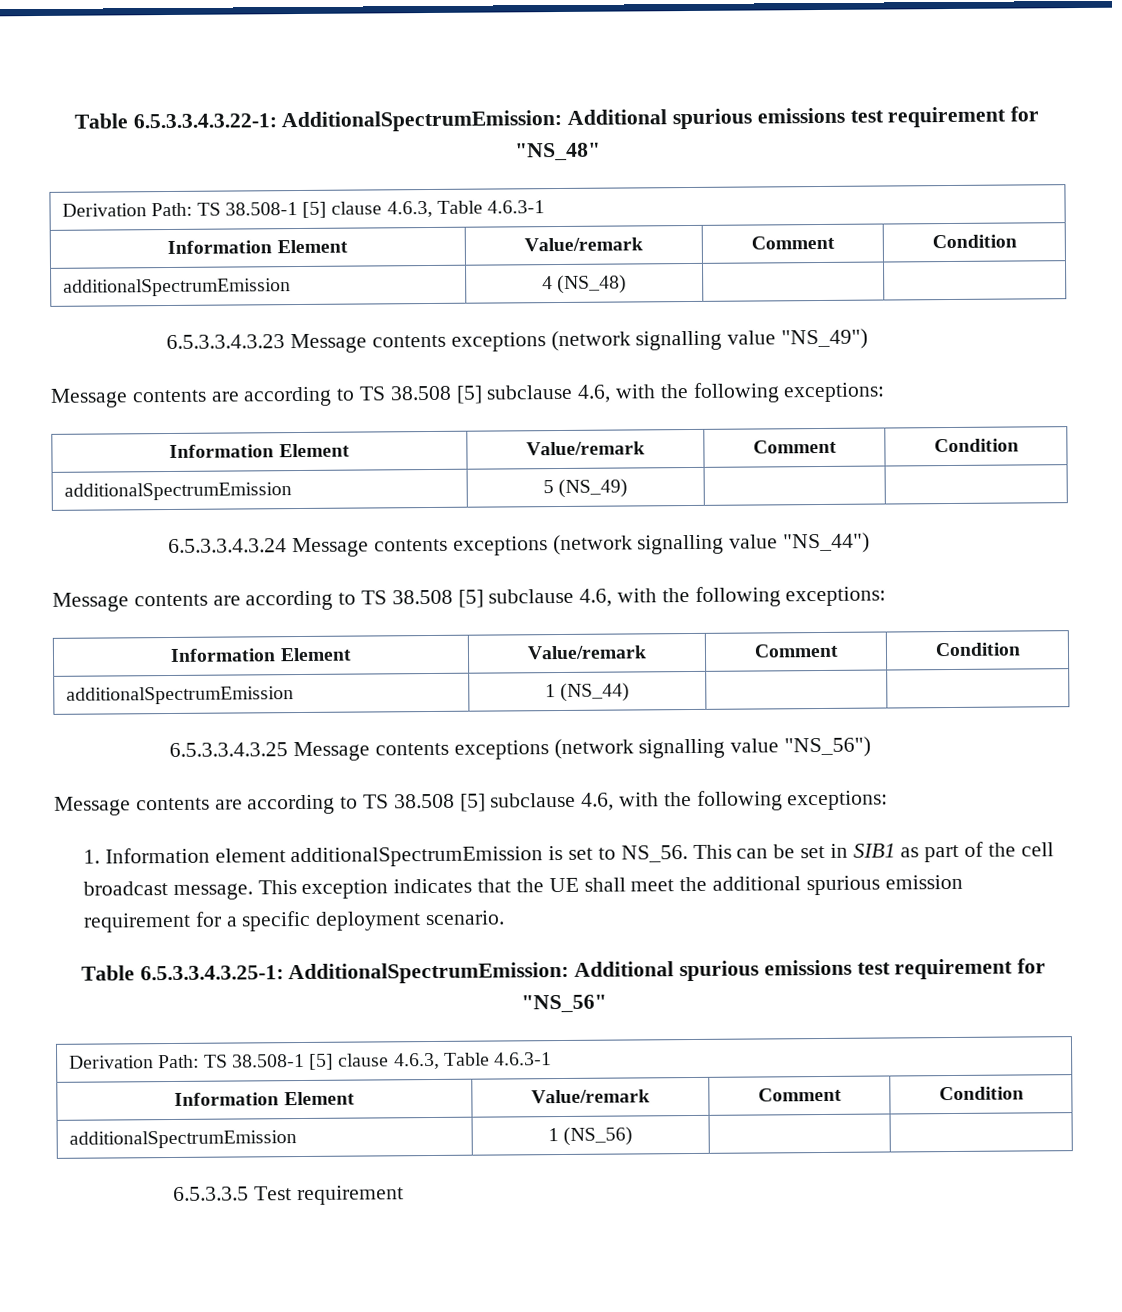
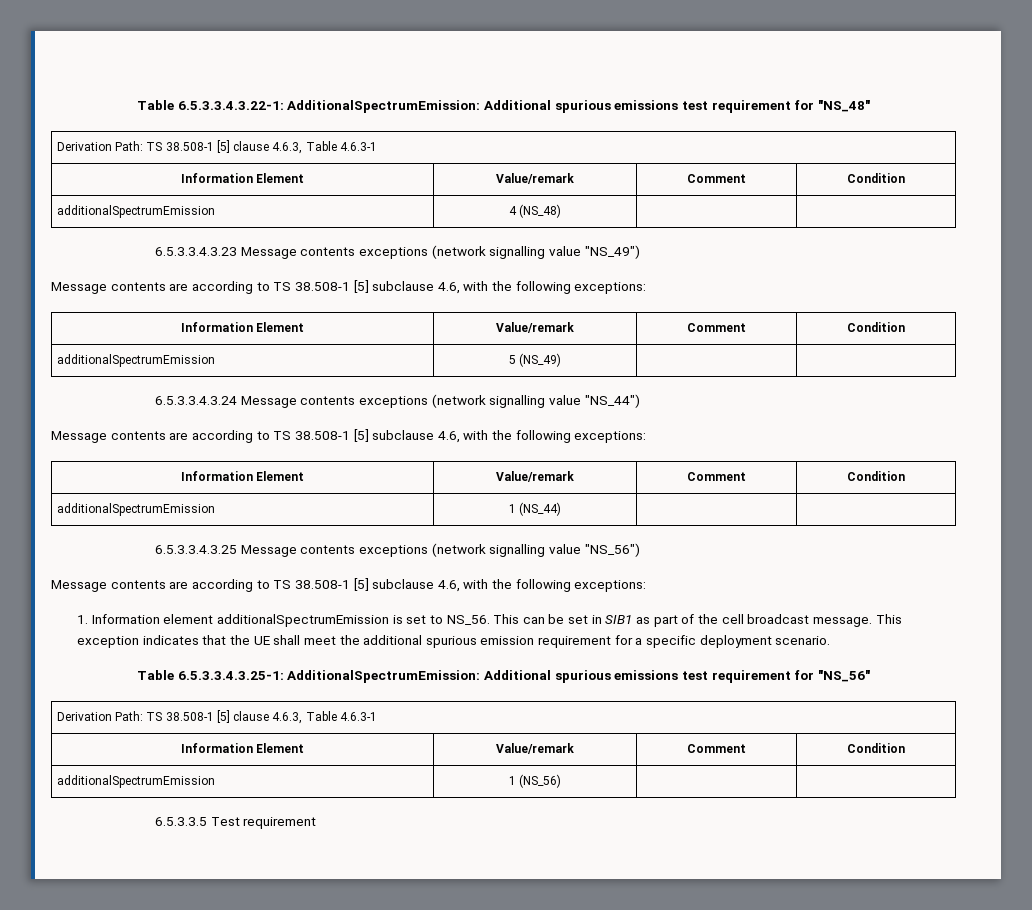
[389,385,452,401] 38.508 -> [294,282,350,291] 38.508-1
[391,589,453,605] 38.508 -> [294,431,350,440] 38.508-1
[393,793,455,809] 38.508 -> [294,580,350,589] 38.508-1

